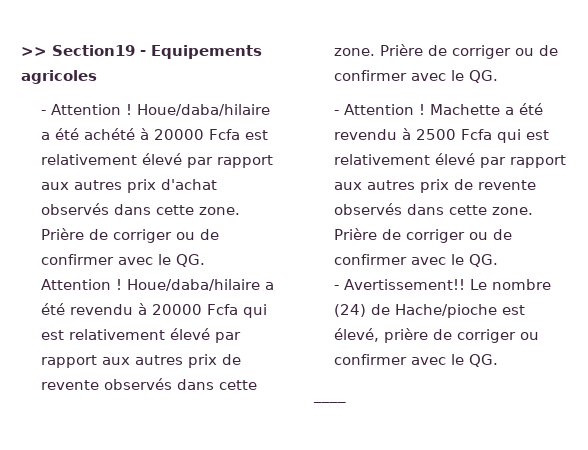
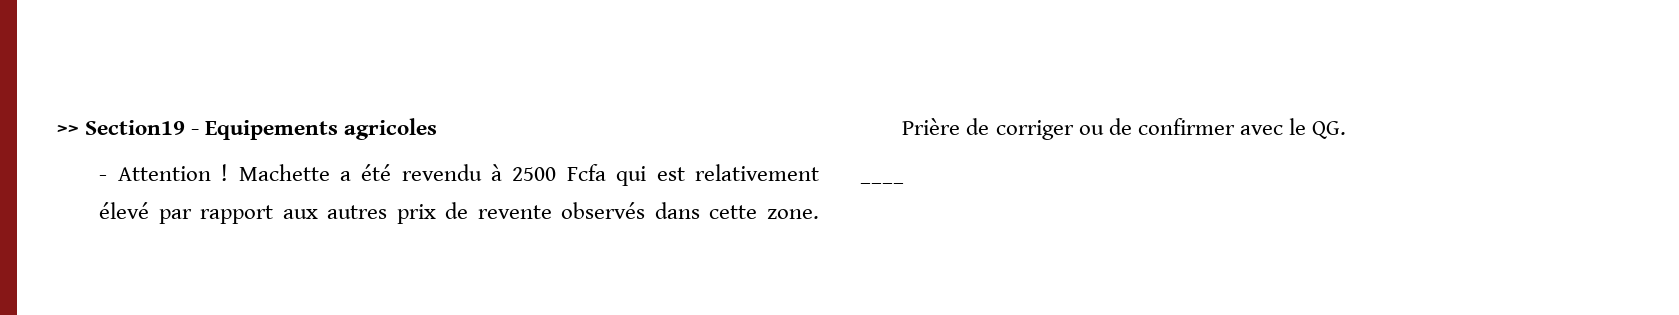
[40,104,270,116] [40,128,268,140] [40,153,273,168] [40,179,217,193] [40,203,240,215] [40,228,219,243] [40,254,205,267] [40,279,274,291] [40,303,267,318] [40,328,241,343] [40,354,241,368] [40,378,257,390] [333,44,558,59] [333,70,498,83] // - Attention ! Houe/daba/hilaire a été achété à 20000 Fcfa est relativement élevé par rapport aux autres prix d'achat observés dans cette zone. Prière de corriger ou de confirmer avec le QG. Attention ! Houe/daba/hilaire a été revendu à 20000 Fcfa qui est relativement élevé par rapport aux autres prix de revente observés dans cette zone. Prière de corriger ou de confirmer avec le QG. -> (438, 129) none
[333,279,551,290] [333,304,525,318] [333,328,539,343] [333,354,498,367] // - Avertissement!! Le nombre (24) de Hache/pioche est élevé, prière de corriger ou confirmer avec le QG. -> (1346, 130) none

